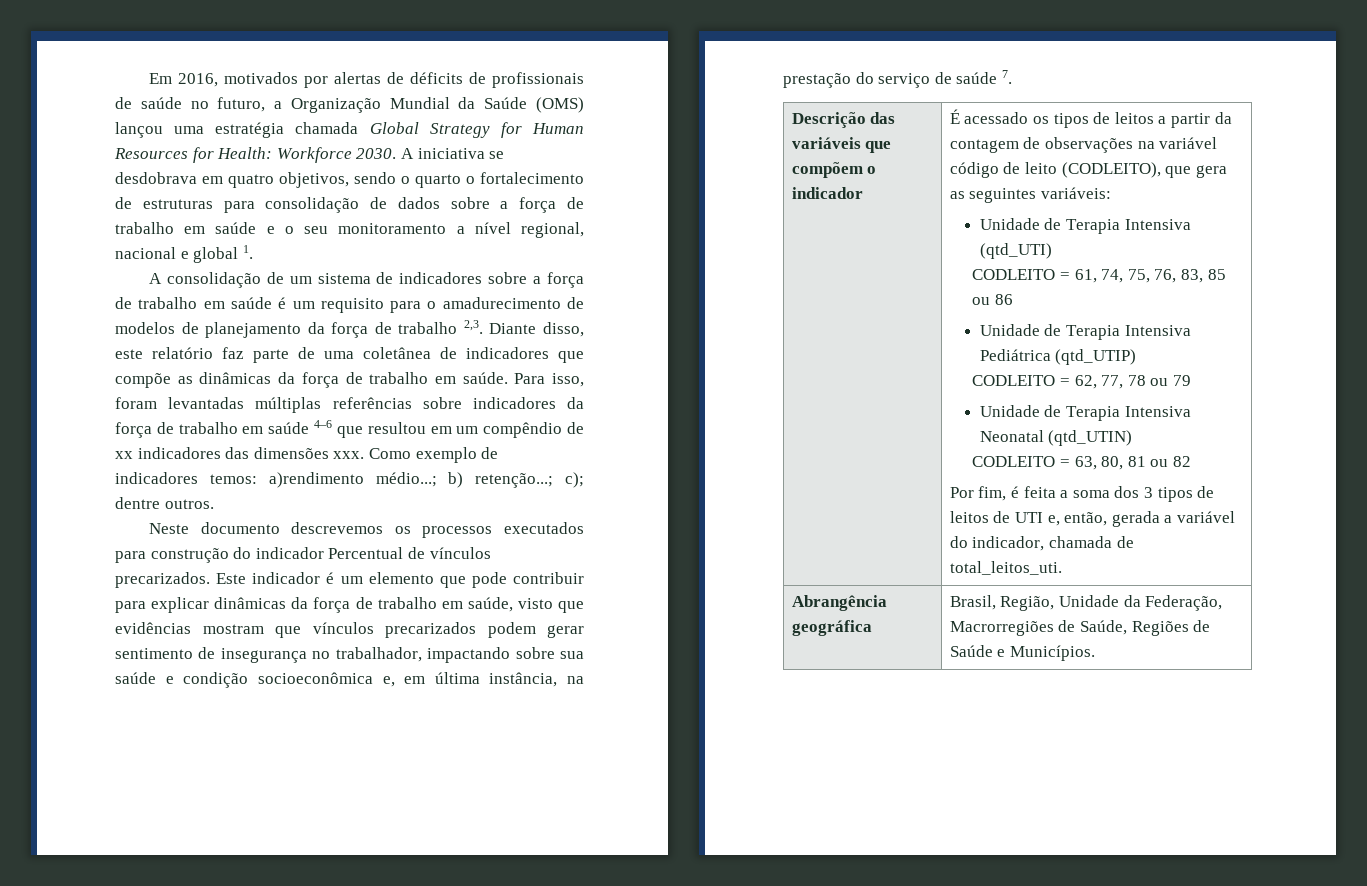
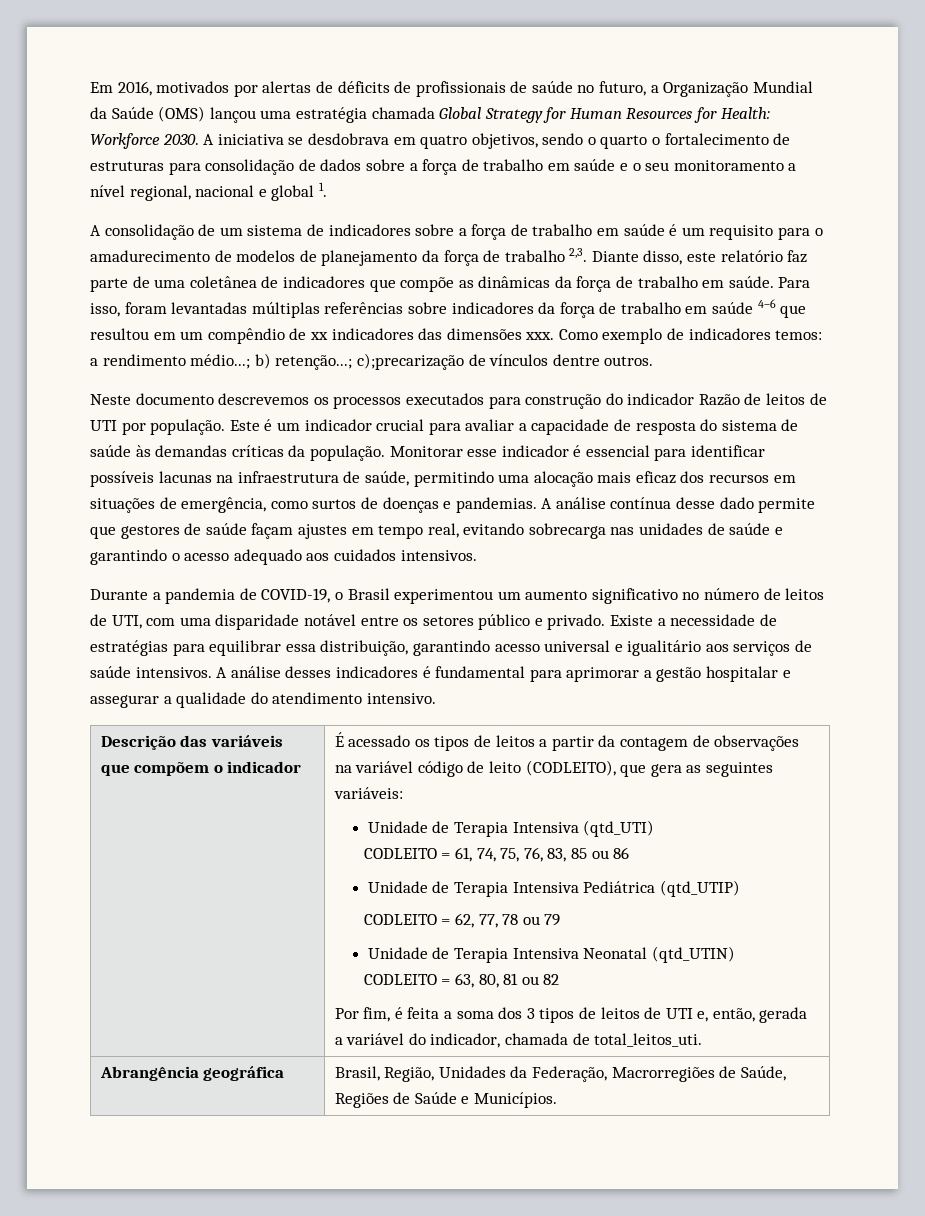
[268,472,364,488] a)rendimento -> [90,354,186,366] a rendimento
[564,472,584,488] c); -> [356,353,549,370] c);precarização de vínculos
[328,547,491,559] [115,572,584,588] [115,597,585,613] [115,622,584,638] [115,647,584,663] [115,672,584,688] [783,70,1012,88] Percentual de vínculos precarizados. Este indicador é um elemento que pode contribuir para explicar dinâmicas da força de trabalho em saúde, visto que evidências mostram que vínculos precarizados podem gerar sentimento de insegurança no trabalhador, impactando sobre sua saúde e condição socioeconômica e, em última instância, na prestação do serviço de saúde 7. -> [698,393,827,406] [90,419,799,435] [90,445,766,461] [90,471,796,487] [90,497,816,513] [90,523,783,539] [90,549,477,565] [90,588,825,604] [90,614,777,630] [90,640,813,656] [90,666,791,682] [90,692,436,708] Razão de leitos de UTI por população. Este é um indicador crucial para avaliar a capacidade de resposta do sistema de saúde às demandas críticas da população. Monitorar esse indicador é essencial para identificar possíveis lacunas na infraestrutura de saúde, permitindo uma alocação mais eficaz dos recursos em situações de emergência, como surtos de doenças e pandemias. A análise contínua desse dado permite que gestores de saúde façam ajustes em tempo real, evitando sobrecarga nas unidades de saúde e garantindo o acesso adequado aos cuidados intensivos. // Durante a pandemia de COVID-19, o Brasil experimentou um aumento significativo no número de leitos de UTI, com uma disparidade notável entre os setores público e privado. Existe a necessidade de estratégias para equilibrar essa distribuição, garantindo acesso universal e igualitário aos serviços de saúde intensivos. A análise desses indicadores é fundamental para aprimorar a gestão hospitalar e assegurar a qualidade do atendimento intensivo.
[1059,595,1120,607] Unidade -> [438,1066,506,1078] Unidades

